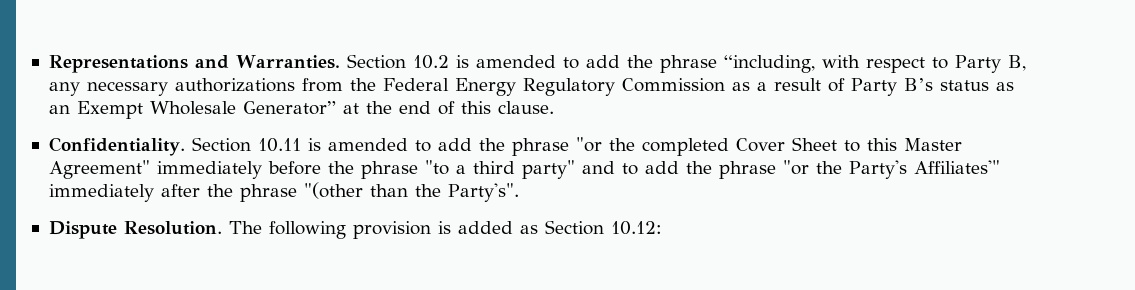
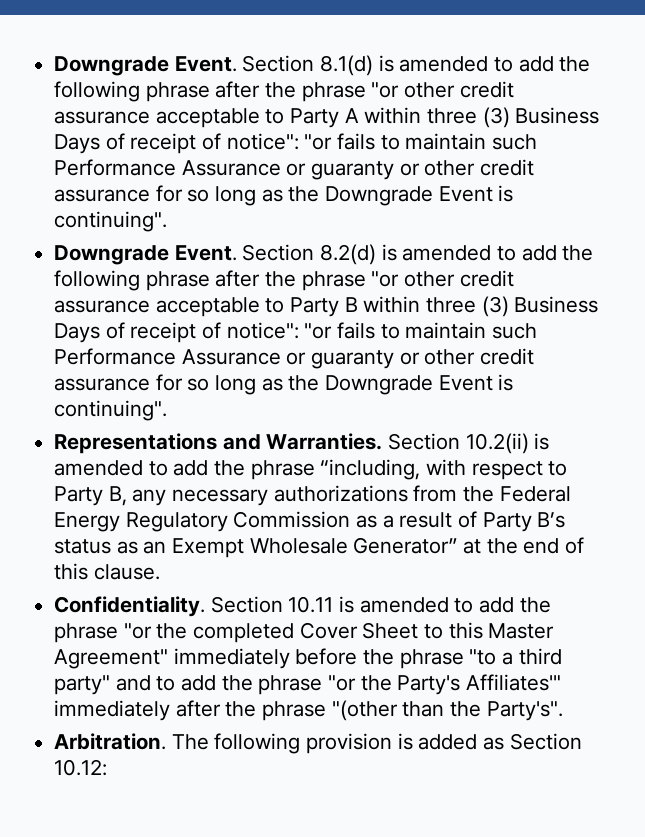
(48, 64) none -> [54,55,591,76] [54,81,514,102] [54,107,600,128] [54,133,538,154] [54,159,535,180] [54,185,514,206] [54,211,168,232] [54,244,594,265] [54,270,514,291] [54,296,599,317] [54,322,538,343] [54,348,535,369] [54,374,514,395] [54,400,168,421] Downgrade Event. Section 8.1(d) is amended to add the following phrase after the phrase "or other credit assurance acceptable to Party A within three (3) Business Days of receipt of notice": "or fails to maintain such Performance Assurance or guaranty or other credit assurance for so long as the Downgrade Event is continuing". // Downgrade Event. Section 8.2(d) is amended to add the following phrase after the phrase "or other credit assurance acceptable to Party B within three (3) Business Days of receipt of notice": "or fails to maintain such Performance Assurance or guaranty or other credit assurance for so long as the Downgrade Event is continuing". //
[412,55,449,69] 10.2 -> [465,433,529,454] 10.2(ii)
[48,221,222,239] Dispute Resolution. -> [54,733,167,750] Arbitration.

